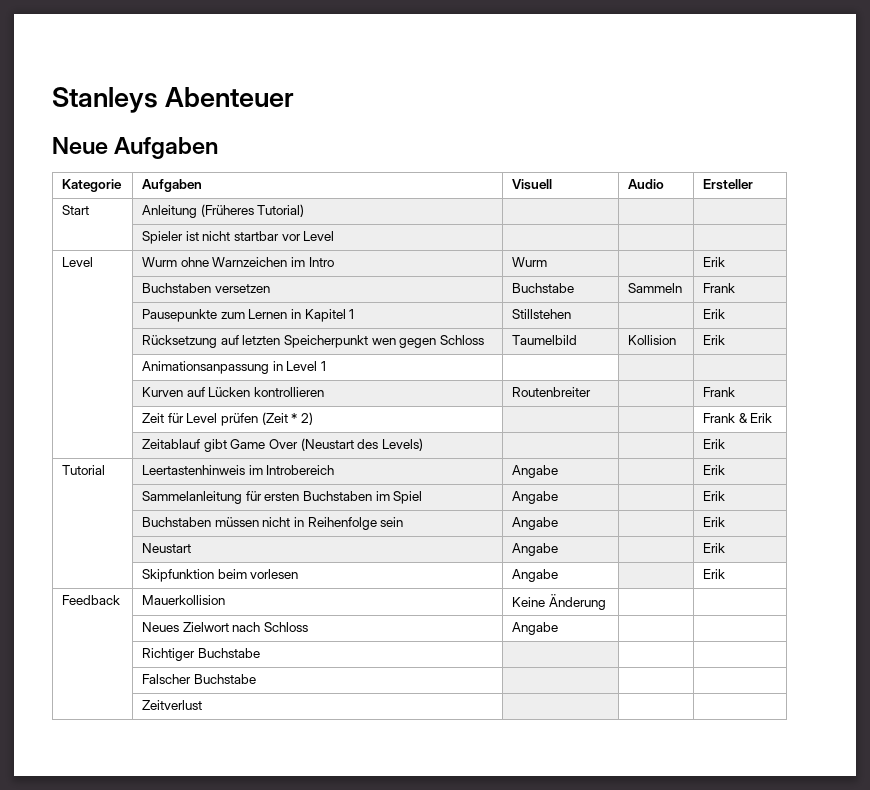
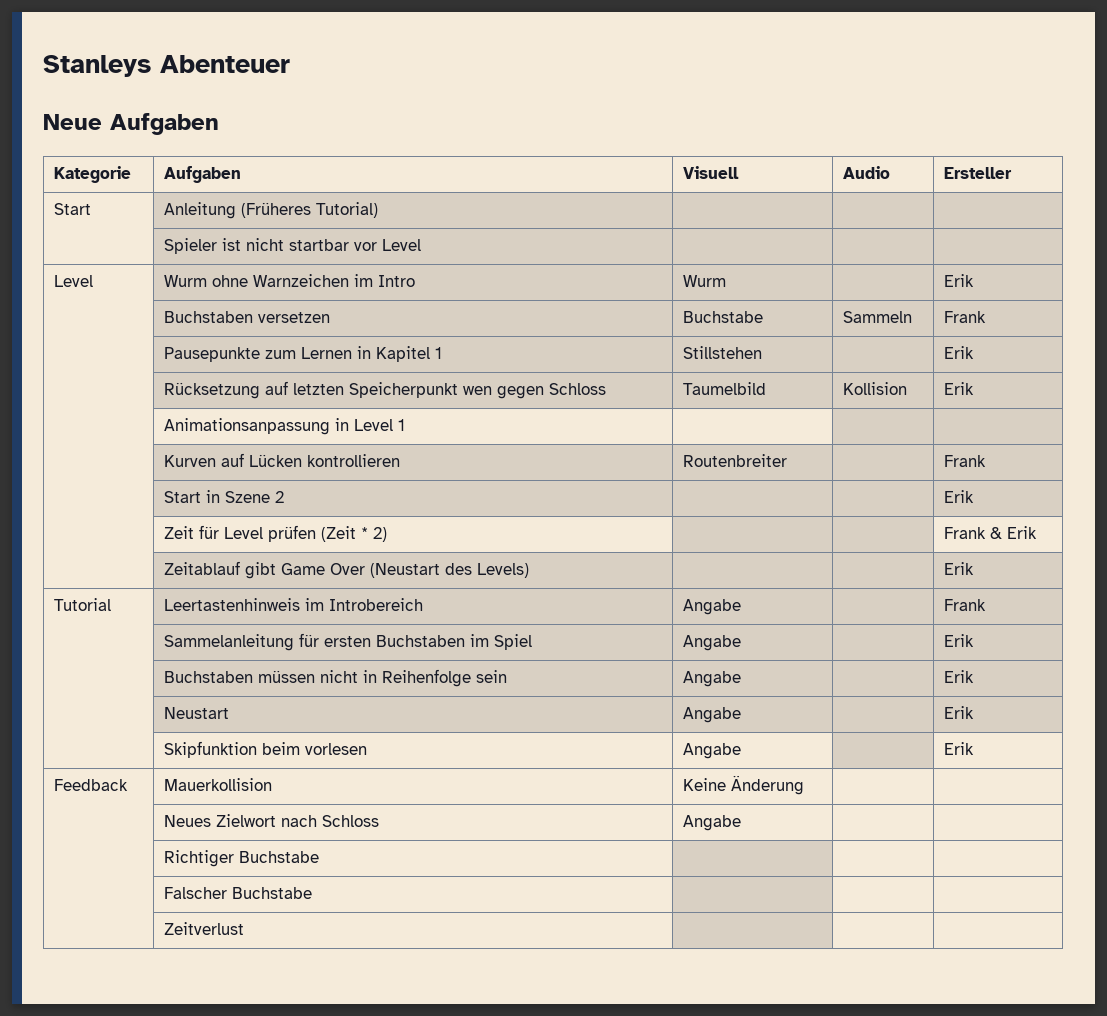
(736, 392) none -> [164,490,285,503] [944,490,975,503] // | Start in Szene 2 | | | Erik
[703,465,726,475] Erik -> [944,599,987,611] Frank

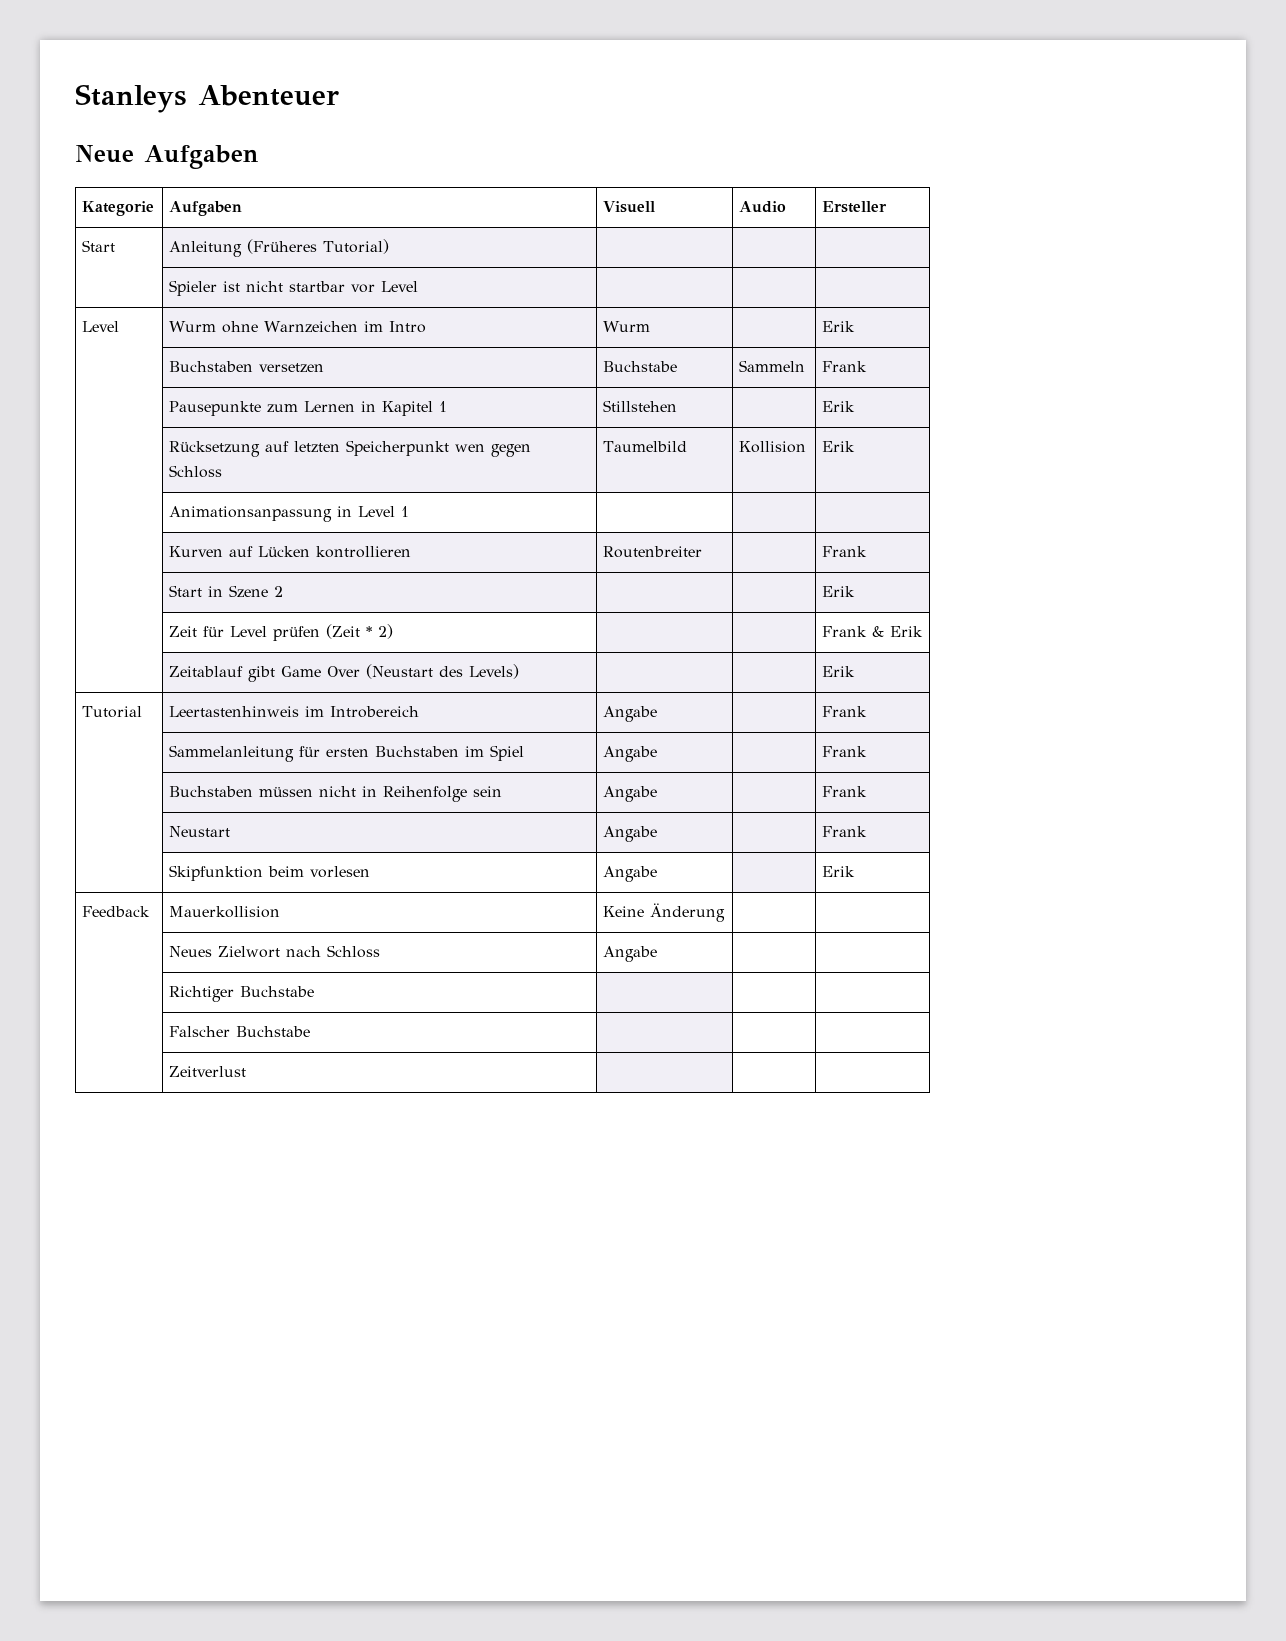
[944,634,975,647] Erik -> [822,746,868,757] Frank
[944,670,975,683] Erik -> [822,786,868,797] Frank
[944,706,975,719] Erik -> [822,826,868,837] Frank

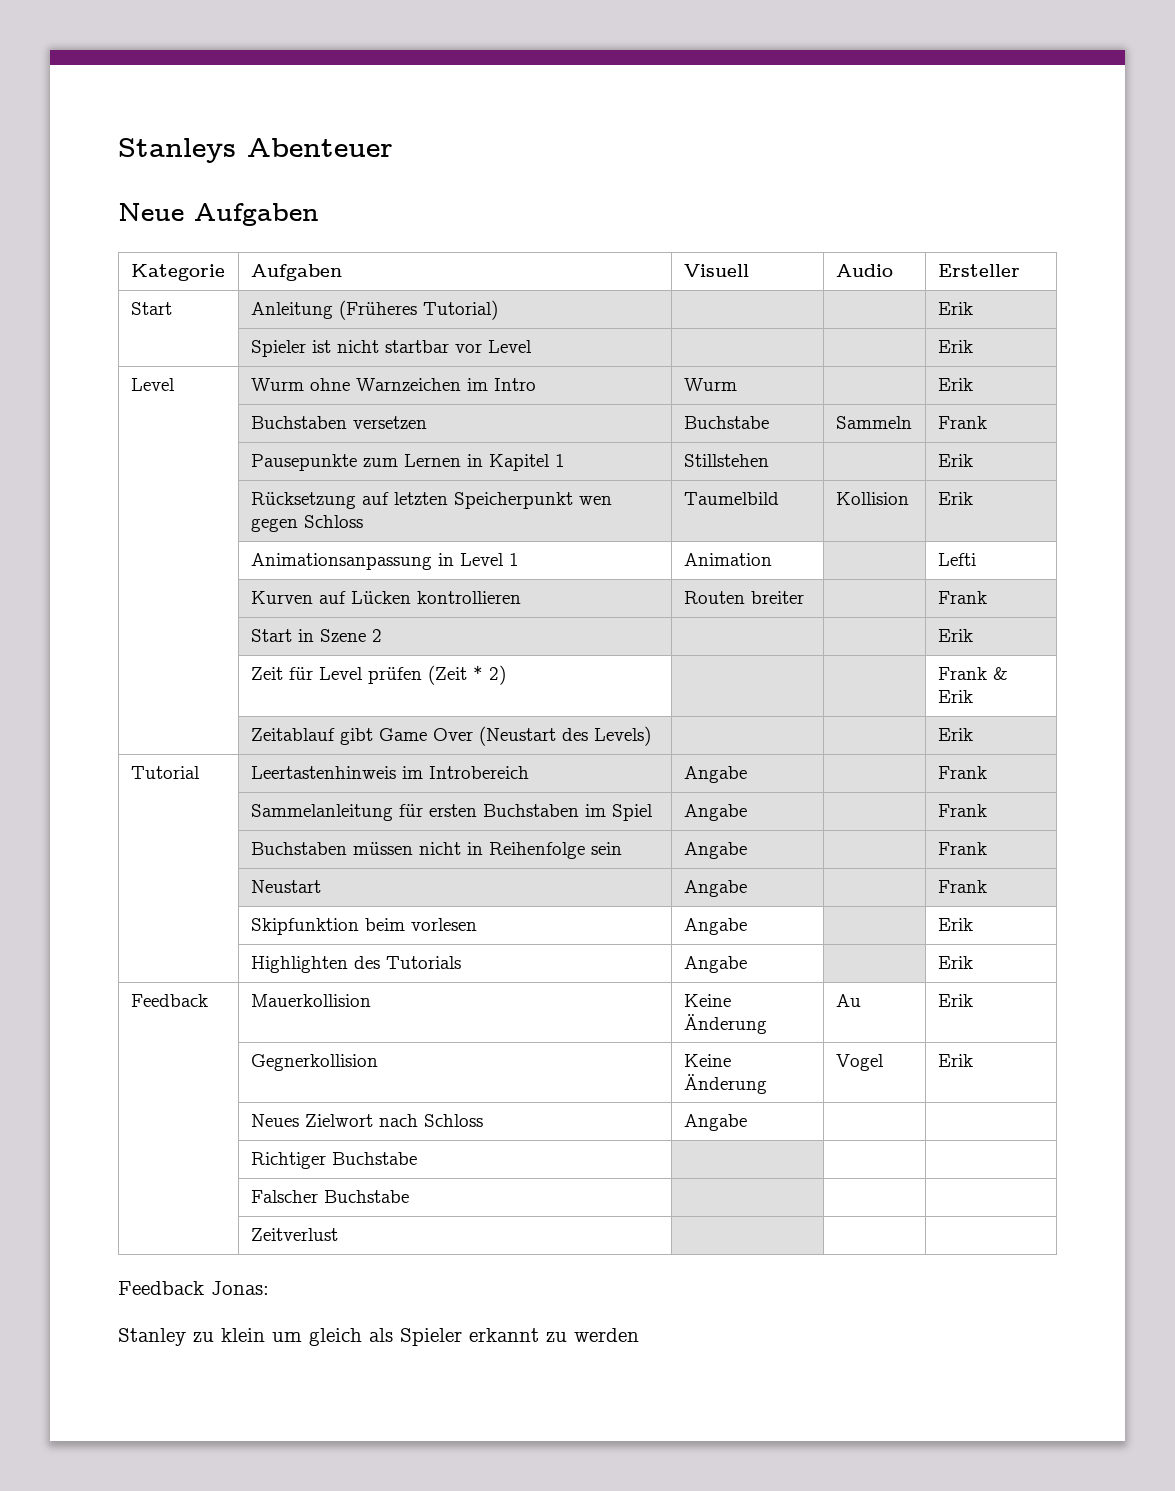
(390, 246) none -> [937,302,973,315] Erik
(419, 286) none -> [937,340,973,353] Erik
(410, 511) | | -> [683,553,772,566] [937,553,976,566] Animation | | Lefti
[603,546,703,558] Routenbreiter -> [683,591,804,604] Routen breiter
(856, 871) none -> [250,956,461,973] [683,956,747,973] [937,956,973,969] // | Highlighten des Tutorials | Angabe | | Erik
(726, 912) | -> [835,994,861,1007] [937,994,973,1007] [250,1054,378,1071] [683,1054,731,1067] [683,1074,767,1094] [835,1054,884,1071] [937,1054,973,1067] Au | Erik // | Gegnerkollision | Keine Änderung | Vogel | Erik
(247, 1071) none -> [118,1281,269,1295] [118,1328,639,1346] // Feedback Jonas: // Stanley zu klein um gleich als Spieler erkannt zu werden

